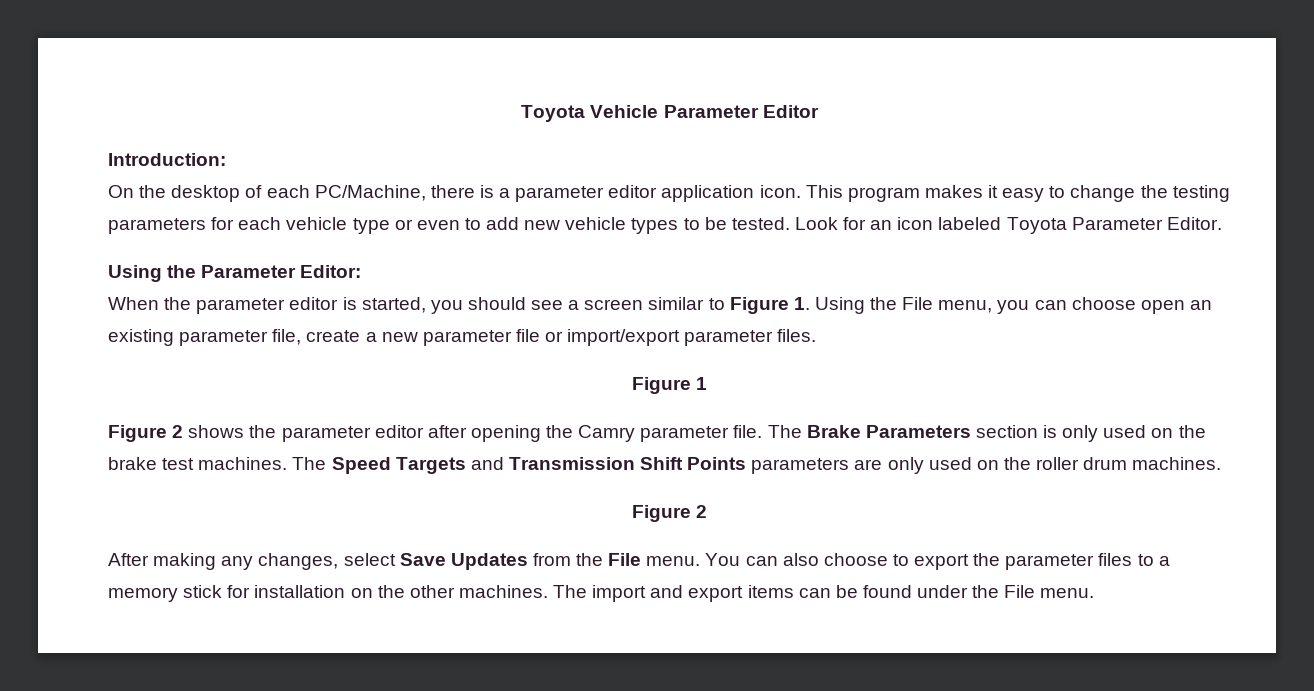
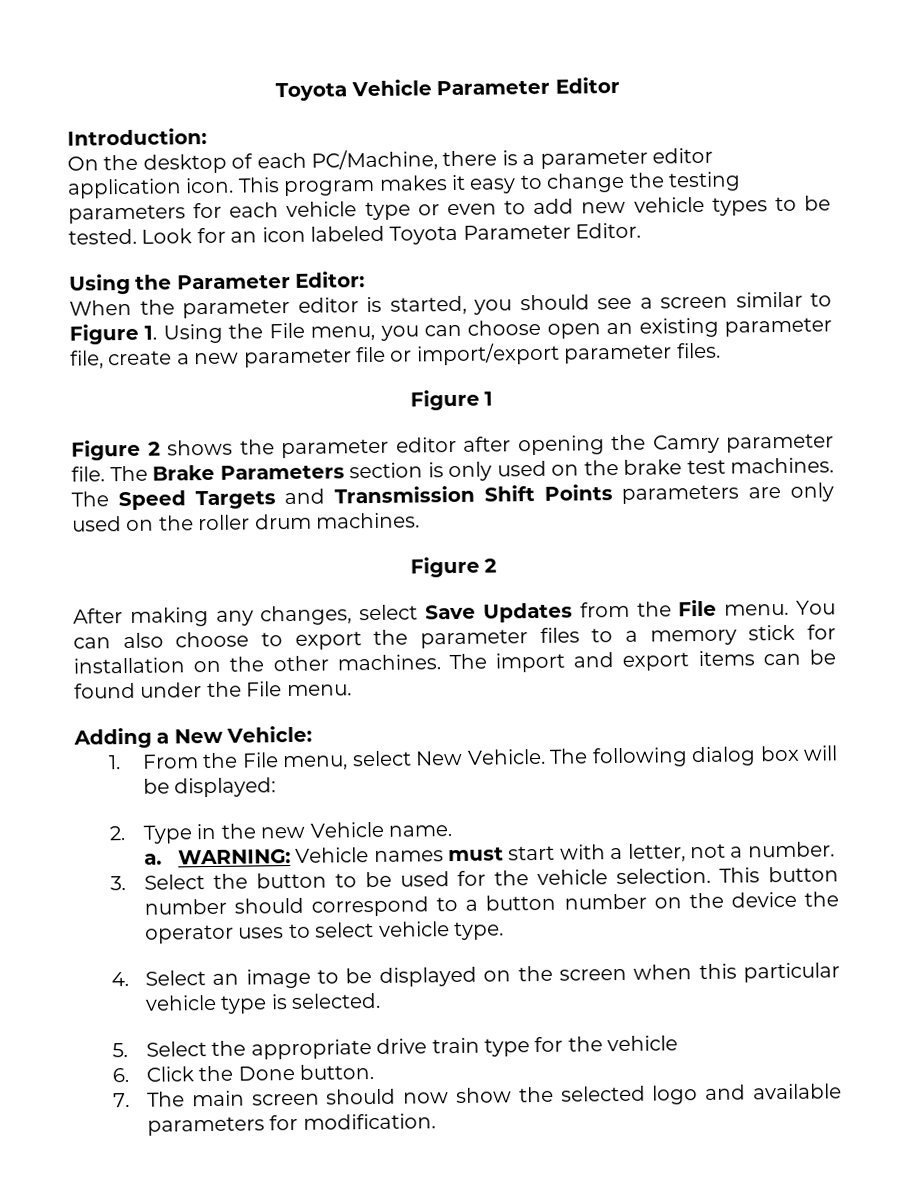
(1095, 593) none -> [73,725,313,749] [107,745,839,771] [142,777,277,798] [108,821,452,844] [143,841,835,865] [109,866,839,891] [143,891,840,917] [144,921,504,944] [110,962,840,989] [144,992,382,1014] [111,1035,679,1060] [111,1064,375,1083] [112,1083,842,1108] [146,1113,436,1136] // Adding a New Vehicle: // 1. From the File menu, select New Vehicle. The following dialog box will be displayed: // 2. Type in the new Vehicle name. // a. WARNING: Vehicle names must start with a letter, not a number. // 3. Select the button to be used for the vehicle selection. This button number should correspond to a button number on the device the operator uses to select vehicle type. // 4. Select an image to be displayed on the screen when this particular vehicle type is selected. // 5. Select the appropriate drive train type for the vehicle // 6. Click the Done button. // 7. The main screen should now show the selected logo and available parameters for modification.

